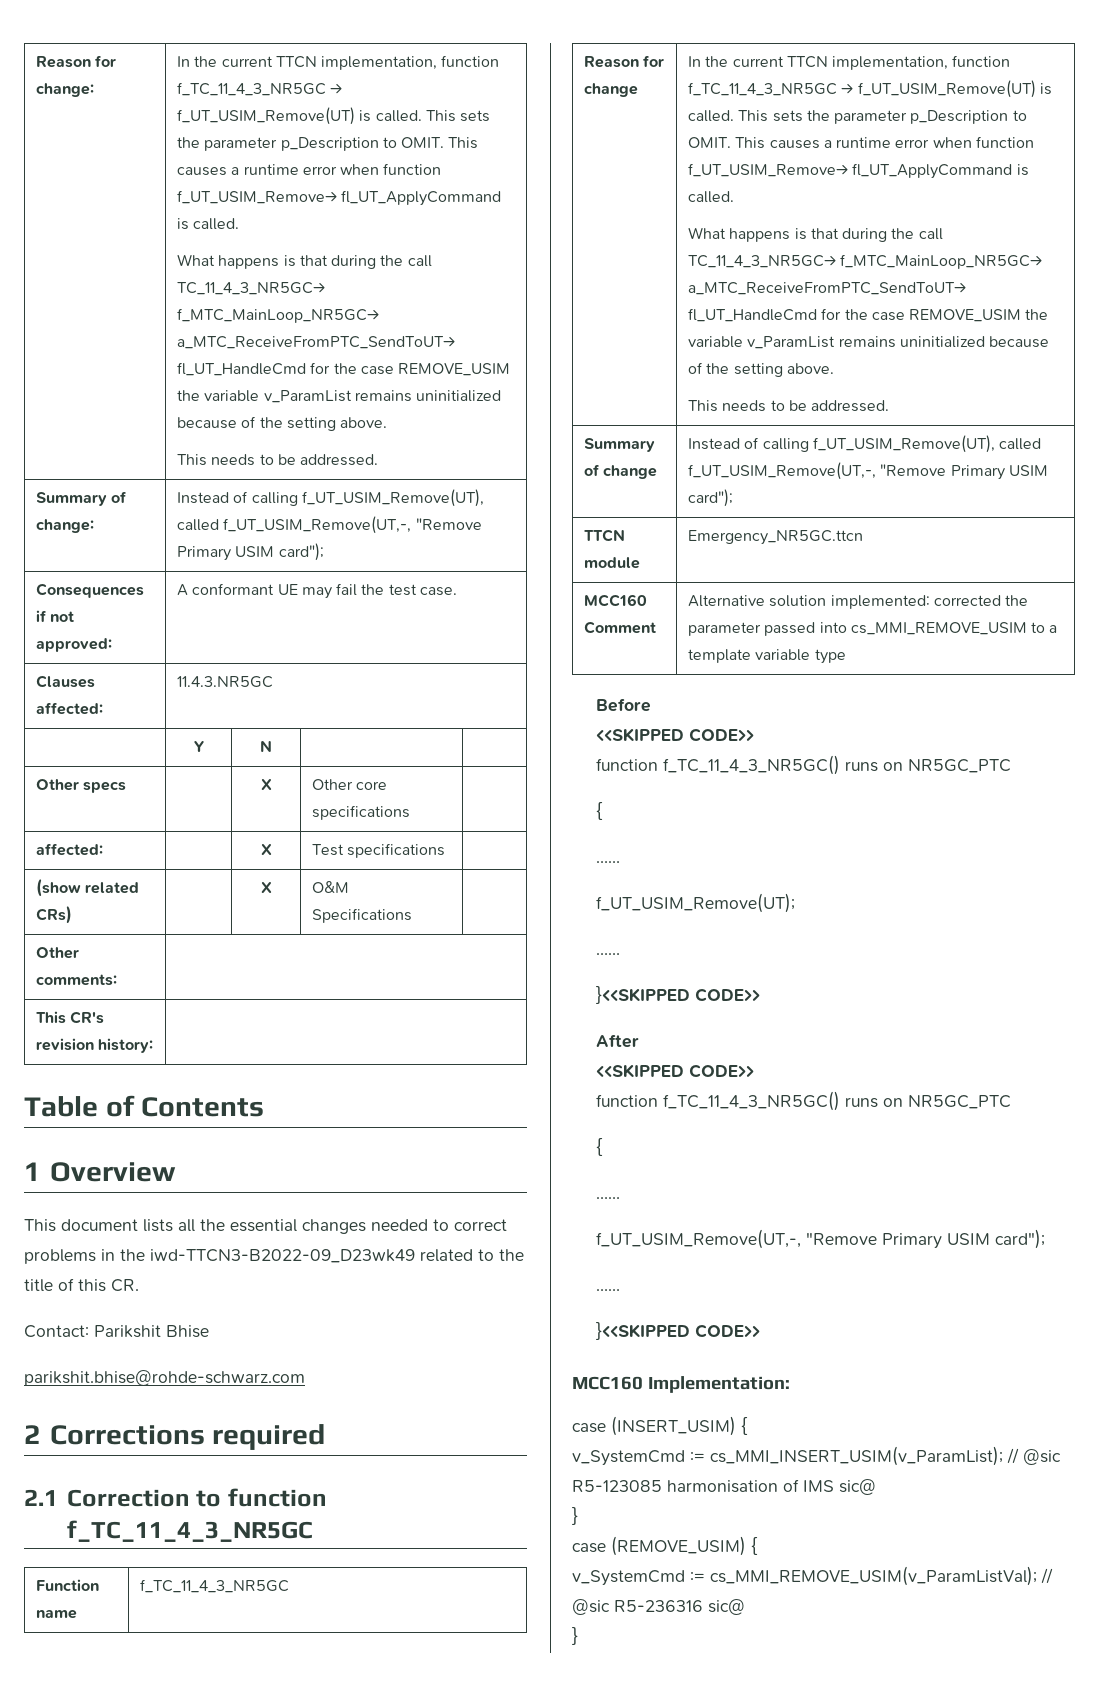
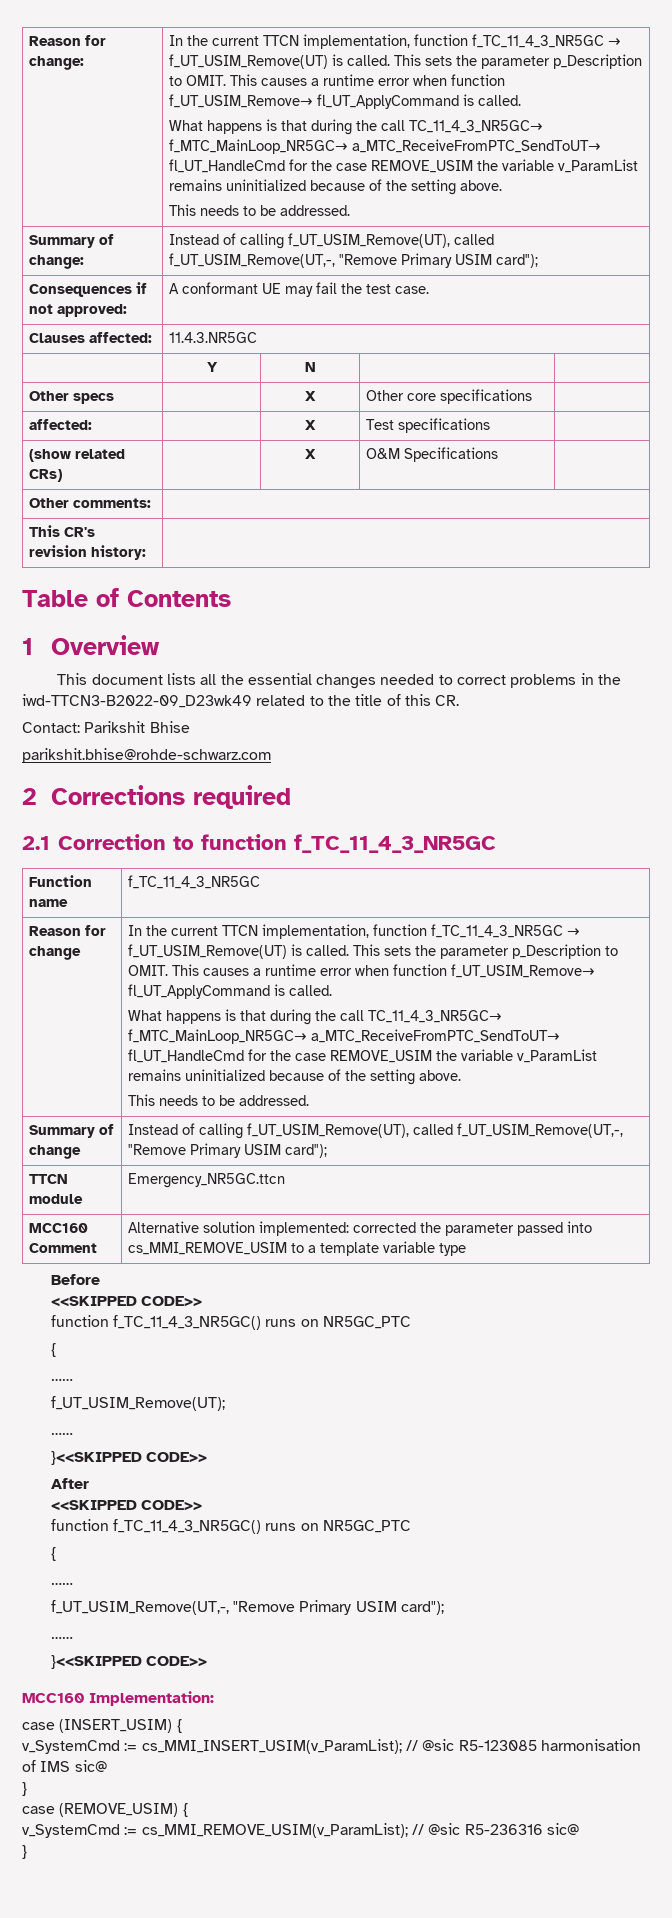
[710,1566,1037,1586] cs_MMI_REMOVE_USIM(v_ParamListVal); -> [141,1823,408,1838] cs_MMI_REMOVE_USIM(v_ParamList);

